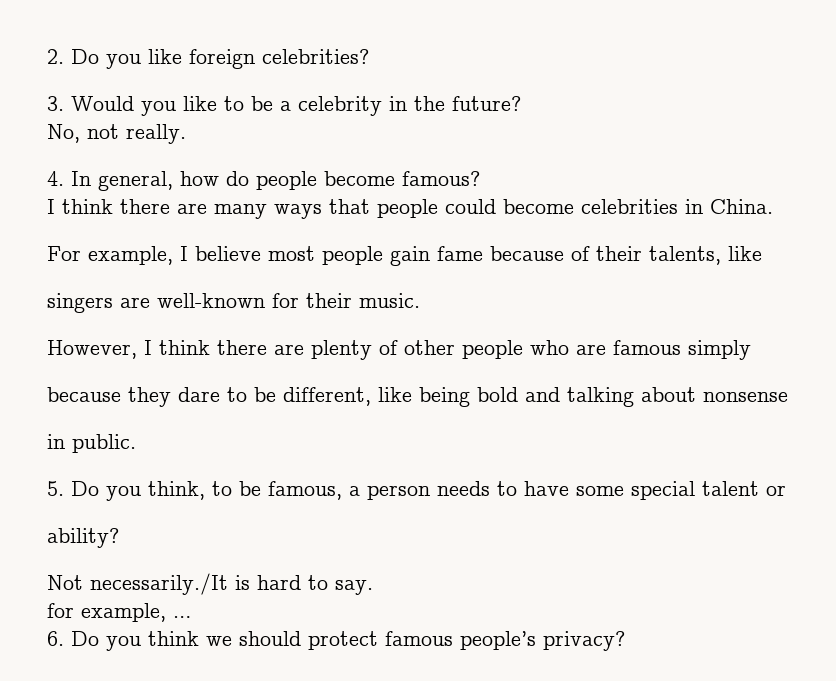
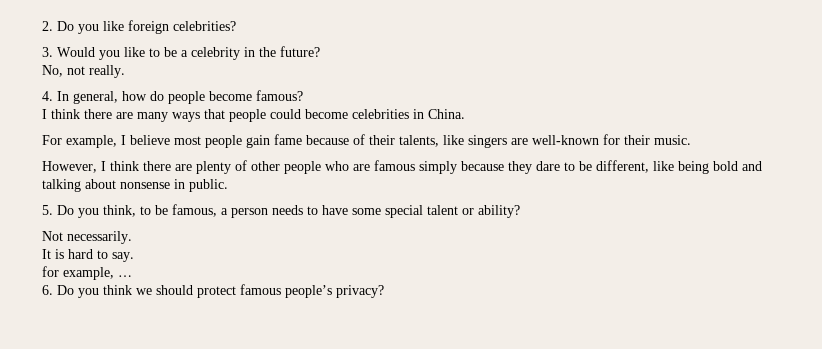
(762, 253) // -> (464, 140) none
(751, 350) // -> (457, 167) none
(788, 397) // -> (170, 185) none
(786, 490) // -> (474, 211) none
[90,573,228,595] necessarily./It -> [67,231,132,244] [42,249,51,259] necessarily. // It

